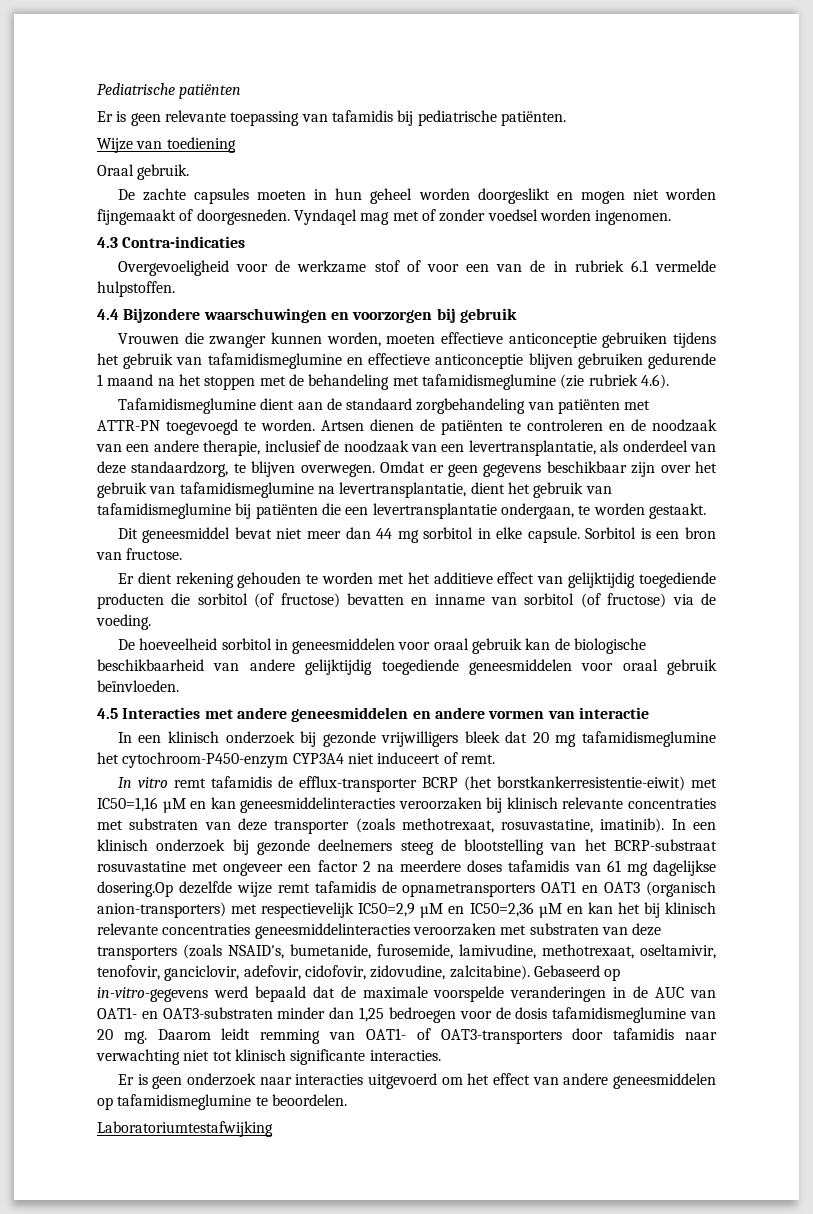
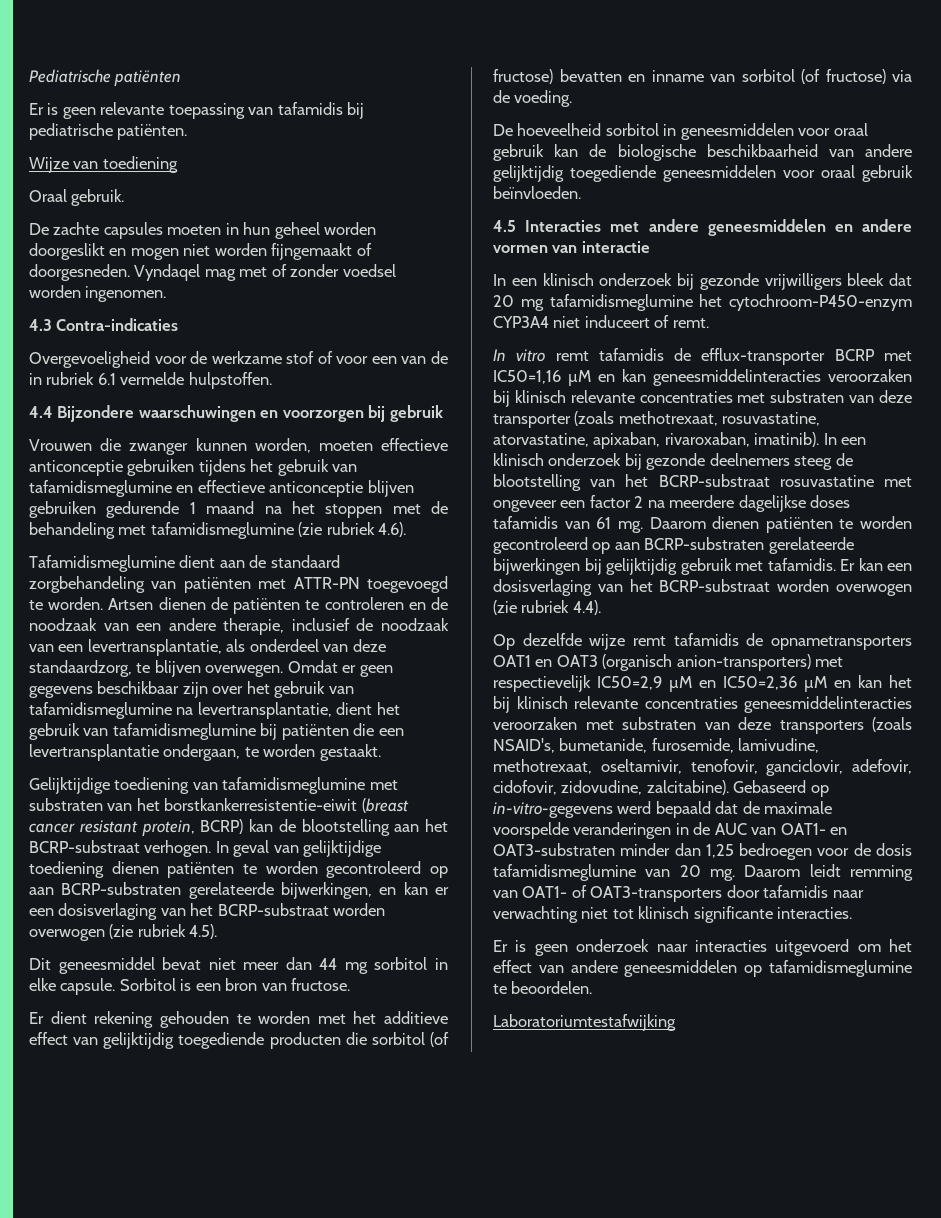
(706, 511) none -> [29,777,398,794] [29,798,409,813] [29,819,448,836] [29,840,382,857] [29,861,448,878] [29,882,449,899] [29,903,386,920] [29,924,218,941] // Gelijktijdige toediening van tafamidismeglumine met substraten van het borstkankerresistentie-eiwit (breast cancer resistant protein, BCRP) kan de blootstelling aan het BCRP-substraat verhogen. In geval van gelijktijdige toediening dienen patiënten te worden gecontroleerd op aan BCRP-substraten gerelateerde bijwerkingen, en kan er een dosisverlaging van het BCRP-substraat worden overwogen (zie rubriek 4.5).
[463,776,685,791] (het borstkankerresistentie-eiwit) -> (875, 355) none
(594, 826) none -> [493,432,750,449] atorvastatine, apixaban, rivaroxaban,
(462, 866) none -> [738,495,806,512] dagelijkse
[626,860,716,876] [97,881,173,897] mg dagelijkse dosering.Op -> [617,516,912,533] [493,537,854,554] [493,558,912,575] [493,579,912,596] [493,600,601,615] [493,634,515,650] mg. Daarom dienen patiënten te worden gecontroleerd op aan BCRP-substraten gerelateerde bijwerkingen bij gelijktijdig gebruik met tafamidis. Er kan een dosisverlaging van het BCRP-substraat worden overwogen (zie rubriek 4.4). // Op

